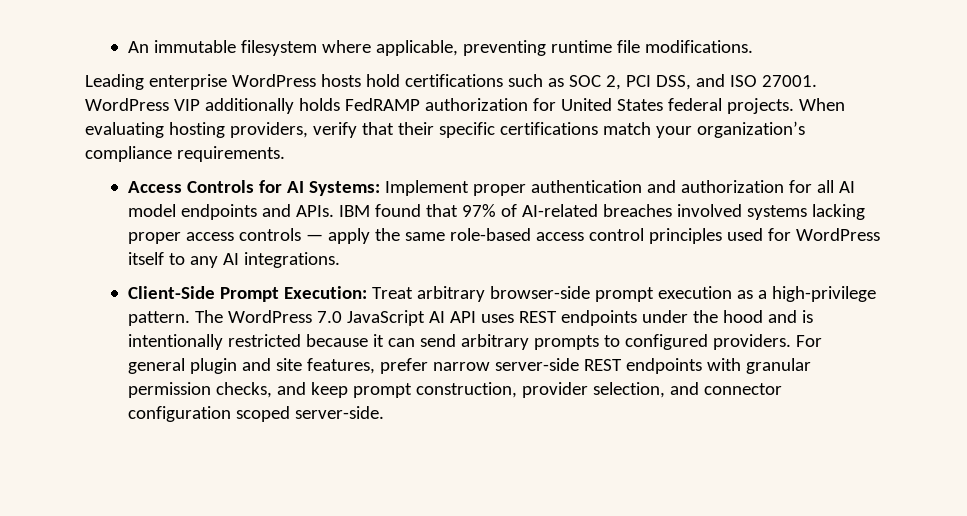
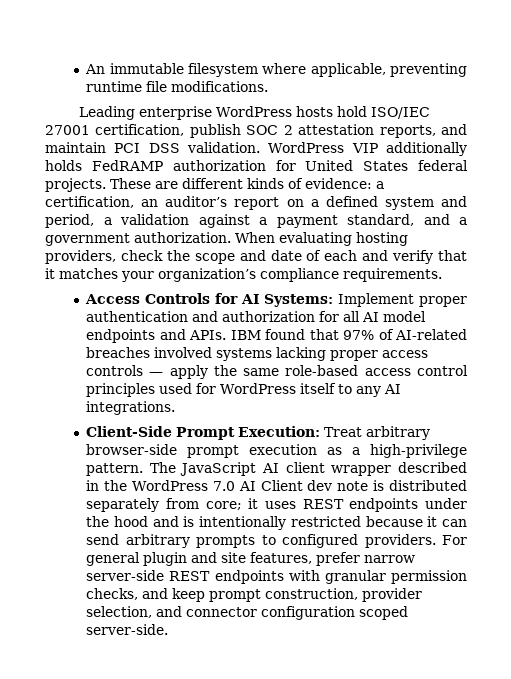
[404,74,817,90] certifications such as SOC 2, PCI DSS, and ISO 27001. -> [370,107,430,119] [45,124,467,138] [45,142,261,153] ISO/IEC 27001 certification, publish SOC 2 attestation reports, and maintain PCI DSS validation.
[798,98,845,111] [85,122,651,138] When evaluating hosting providers, verify that their specific certifications match -> [110,178,384,189] [45,196,467,210] [45,214,467,228] [45,232,408,246] [45,250,467,264] [45,268,118,279] These are different kinds of evidence: a certification, an auditor’s report on a defined system and period, a validation against a payment standard, and a government authorization. When evaluating hosting providers, check the scope and date of each and verify that it matches
[228,310,477,326] WordPress 7.0 JavaScript AI API -> [180,462,468,476] [86,480,468,491] [86,498,259,512] JavaScript AI client wrapper described in the WordPress 7.0 AI Client dev note is distributed separately from core; it

